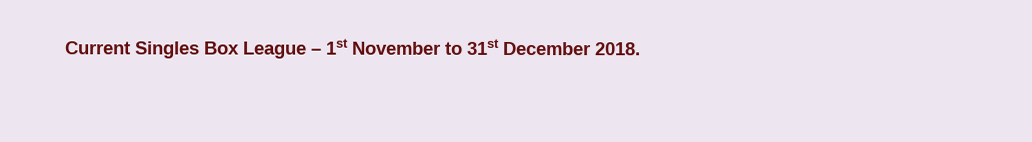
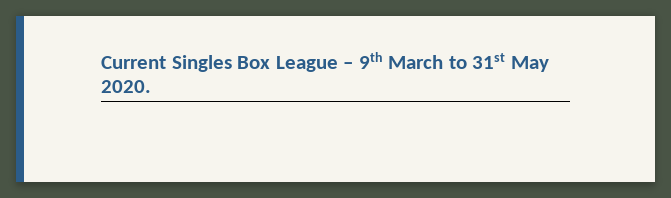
[326,38,641,56] 1st November to 31st December 2018. -> [358,52,549,72] [101,80,151,93] 9th March to 31st May 2020.

